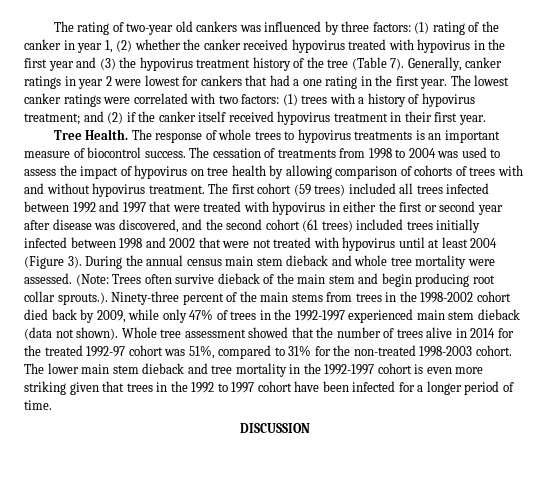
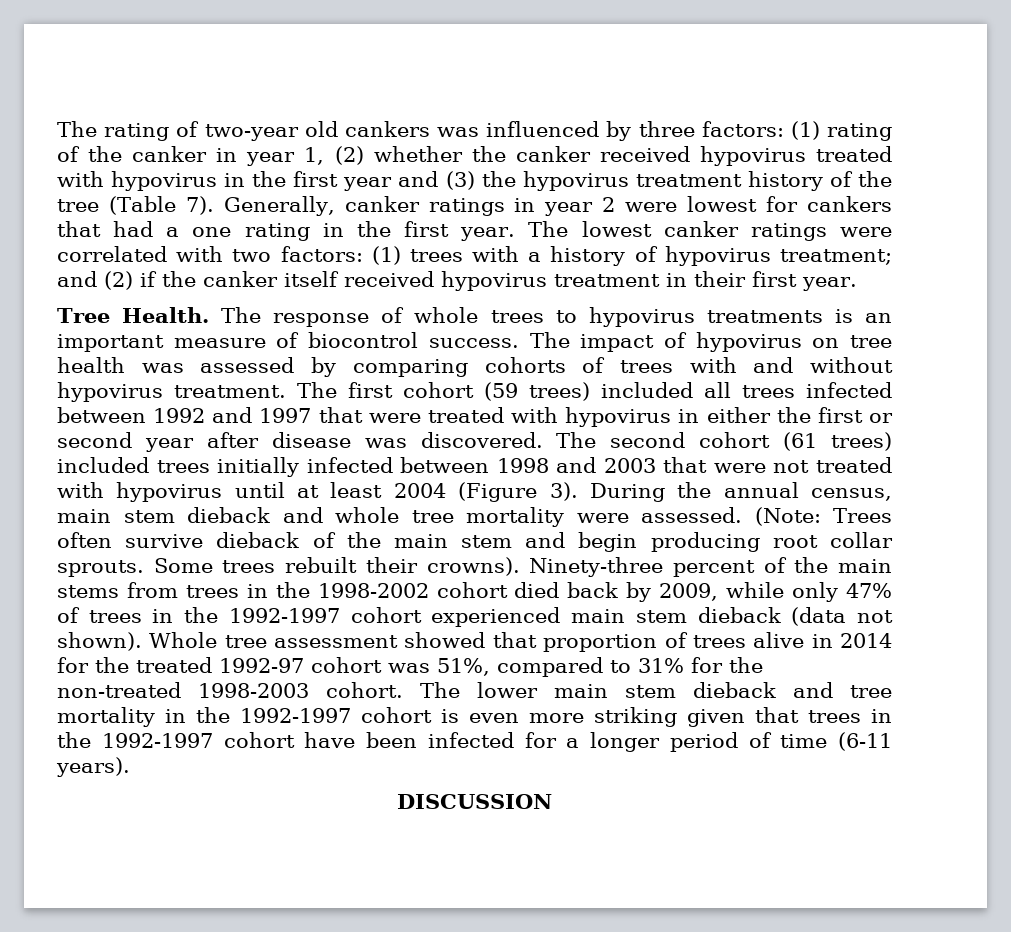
[212,147,501,159] [24,165,77,176] cessation of treatments from 1998 to 2004 was used to assess the -> (570, 340) none
[269,165,412,179] by allowing comparison of -> [141,357,468,377] was assessed by comparing
[118,219,223,233] discovered, and the -> [420,432,597,448] discovered. The
[169,238,196,248] 2002 -> [603,458,656,473] 2003
[186,259,222,266] census -> [811,488,893,501] census,
[57,292,108,305] sprouts.). -> [57,557,520,577] sprouts. Some trees rebuilt their crowns).
(345, 315) none -> [350,607,422,623] cohort
[316,327,381,338] the number -> [543,634,658,652] proportion
[191,382,255,393] 1992 to 1997 -> [101,733,213,748] 1992-1997
[24,400,52,410] time. -> [780,732,892,751] [56,757,130,777] time (6-11 years).

